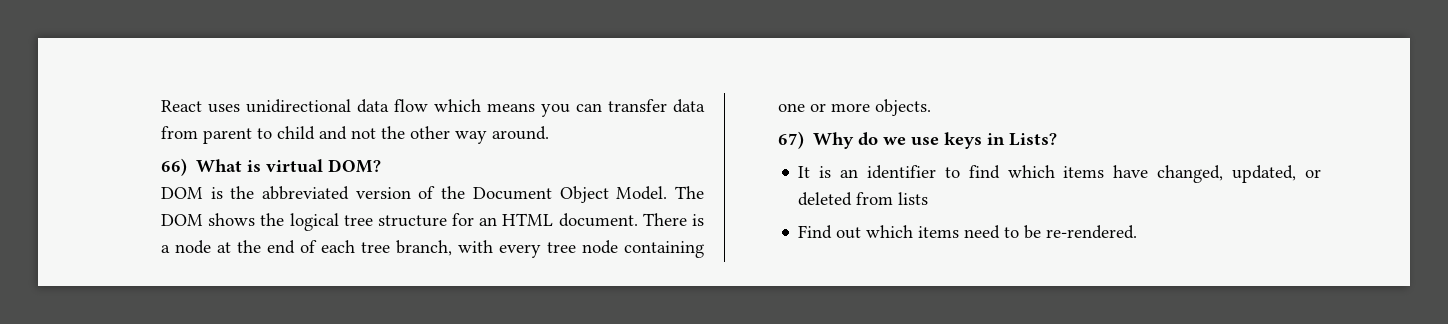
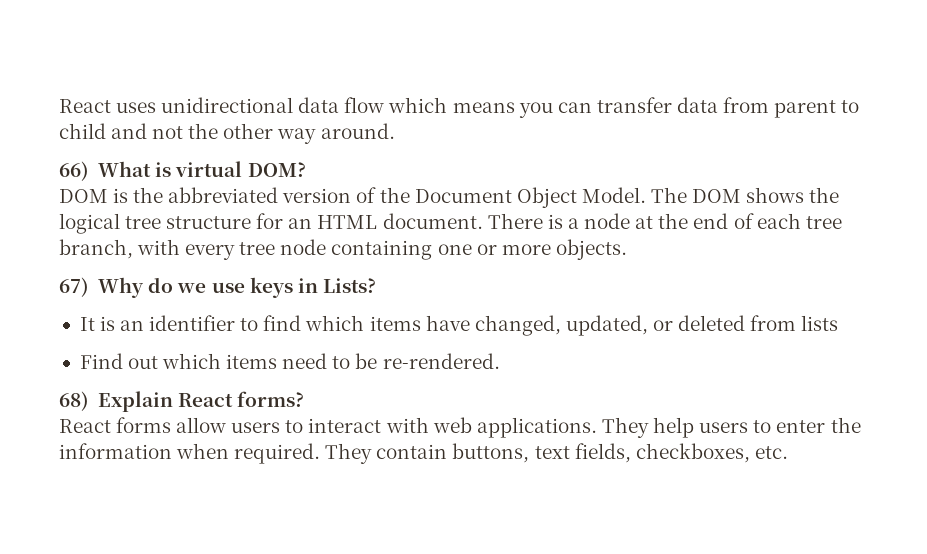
(1138, 232) none -> [58,391,305,412] [58,417,861,438] [58,443,788,464] // 68) Explain React forms? // React forms allow users to interact with web applications. They help users to enter the information when required. They contain buttons, text fields, checkboxes, etc.

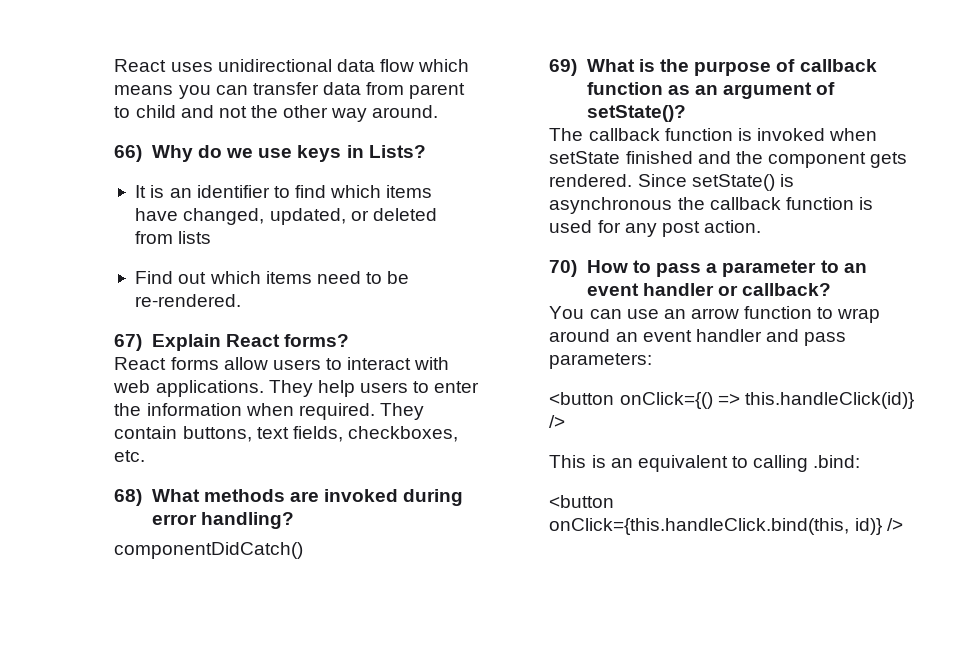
[98,161,306,177] [58,187,840,208] [58,213,842,234] [58,239,627,260] [58,277,89,297] What is virtual DOM? // DOM is the abbreviated version of the Document Object Model. The DOM shows the logical tree structure for an HTML document. There is a node at the end of each tree branch, with every tree node containing one or more objects. // 67) -> (143, 153) none
[58,391,89,411] 68) -> [114,334,143,351] 67)
(788, 452) none -> [114,489,464,506] [151,512,295,529] [114,542,304,559] [549,59,877,76] [586,82,836,99] [586,105,686,122] [549,128,878,141] [549,151,908,168] [549,174,794,191] [549,197,873,214] [549,220,761,237] [549,260,867,277] [586,283,832,296] [549,306,881,323] [549,329,847,346] [549,353,653,369] [549,392,914,409] [549,415,566,428] [549,455,861,472] [549,495,615,508] [549,518,903,535] // 68) What methods are invoked during error handling? // componentDidCatch() // 69) What is the purpose of callback function as an argument of setState()? // The callback function is invoked when setState finished and the component gets rendered. Since setState() is asynchronous the callback function is used for any post action. // 70) How to pass a parameter to an event handler or callback? // You can use an arrow function to wrap around an event handler and pass parameters: // <button onClick={() => this.handleClick(id)} /> // This is an equivalent to calling .bind: // <button onClick={this.handleClick.bind(this, id)} />

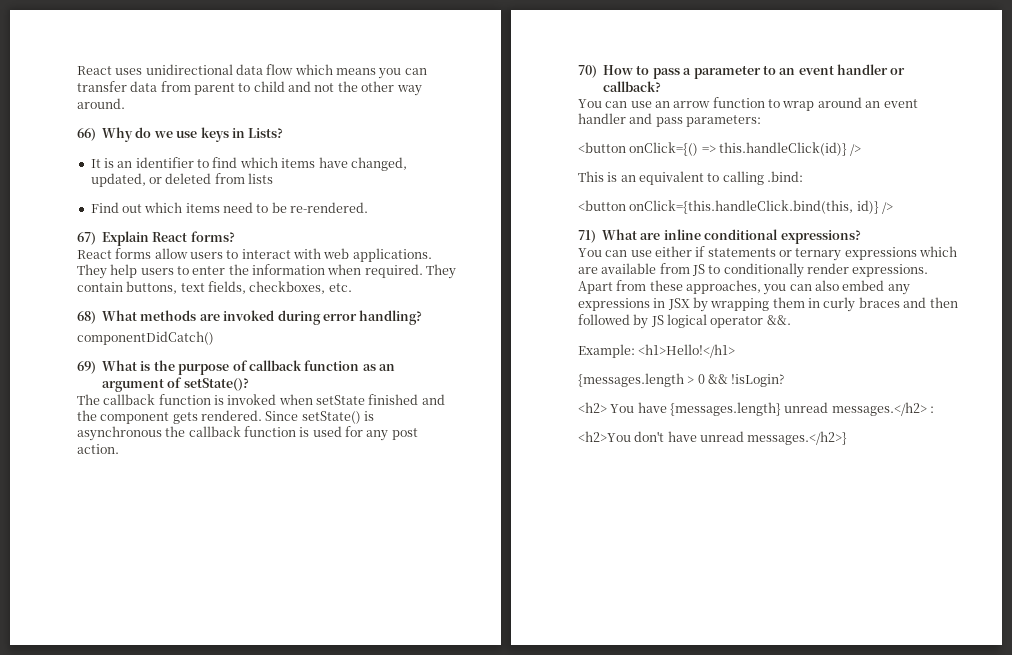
(903, 524) none -> [577,229,861,244] [577,246,958,261] [577,263,929,278] [577,280,910,295] [577,297,958,312] [577,314,791,329] [577,344,736,358] [577,373,785,387] [577,402,935,416] [577,431,848,445] // 71) What are inline conditional expressions? // You can use either if statements or ternary expressions which are available from JS to conditionally render expressions. Apart from these approaches, you can also embed any expressions in JSX by wrapping them in curly braces and then followed by JS logical operator &&. // Example: <h1>Hello!</h1> // {messages.length > 0 && !isLogin? // <h2> You have {messages.length} unread messages.</h2> : // <h2>You don't have unread messages.</h2>}

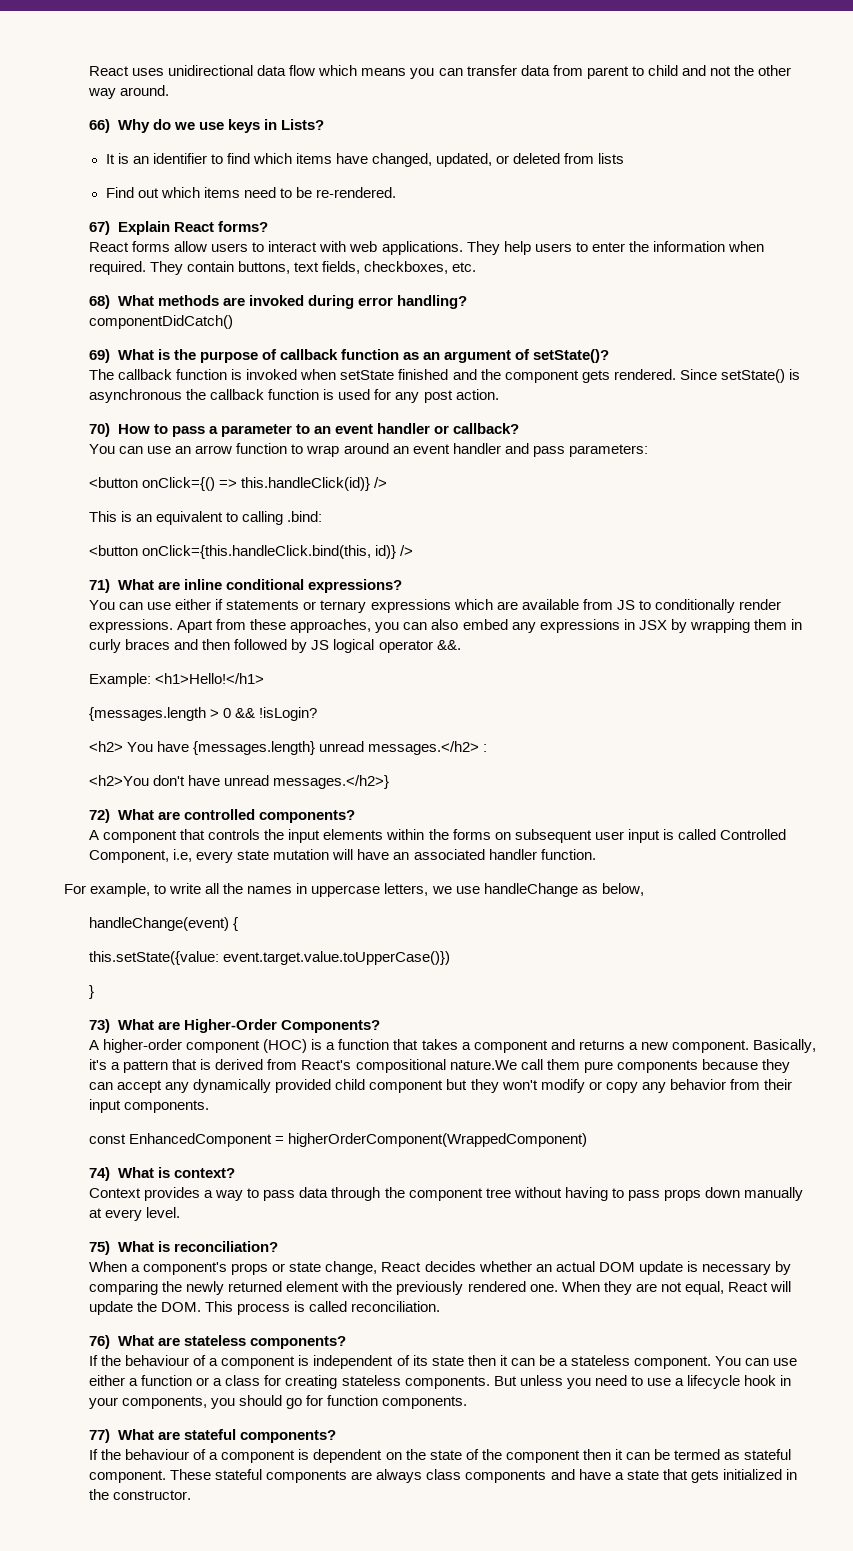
(848, 438) none -> [89,809,355,823] [89,829,786,843] [89,849,596,863] [64,883,644,897] [89,917,239,931] [89,951,451,965] [89,985,95,999] [89,1019,380,1033] [89,1039,816,1053] [89,1059,790,1073] [89,1079,792,1093] [89,1099,210,1113] [89,1133,588,1147] [89,1167,235,1181] [89,1187,803,1201] [89,1207,181,1221] [89,1241,278,1255] [89,1261,791,1275] [89,1281,791,1295] [89,1301,441,1315] [89,1335,346,1349] [89,1355,798,1369] [89,1375,792,1389] [89,1395,468,1409] [89,1429,336,1443] [89,1449,792,1463] [89,1469,797,1483] [89,1489,192,1500] // 72) What are controlled components? // A component that controls the input elements within the forms on subsequent user input is called Controlled Component, i.e, every state mutation will have an associated handler function. // For example, to write all the names in uppercase letters, we use handleChange as below, // handleChange(event) { // this.setState({value: event.target.value.toUpperCase()}) // } // 73) What are Higher-Order Components? // A higher-order component (HOC) is a function that takes a component and returns a new component. Basically, it's a pattern that is derived from React's compositional nature.We call them pure components because they can accept any dynamically provided child component but they won't modify or copy any behavior from their input components. // const EnhancedComponent = higherOrderComponent(WrappedComponent) // 74) What is context? // Context provides a way to pass data through the component tree without having to pass props down manually at every level. // 75) What is reconciliation? // When a component's props or state change, React decides whether an actual DOM update is necessary by comparing the newly returned element with the previously rendered one. When they are not equal, React will update the DOM. This process is called reconciliation. // 76) What are stateless components? // If the behaviour of a component is independent of its state then it can be a stateless component. You can use either a function or a class for creating stateless components. But unless you need to use a lifecycle hook in your components, you should go for function components. // 77) What are stateful components? // If the behaviour of a component is dependent on the state of the component then it can be termed as stateful component. These stateful components are always class components and have a state that gets initialized in the constructor.

